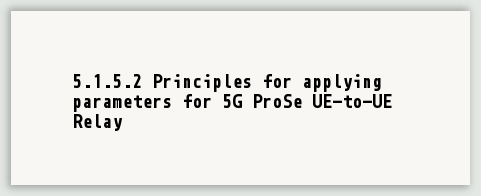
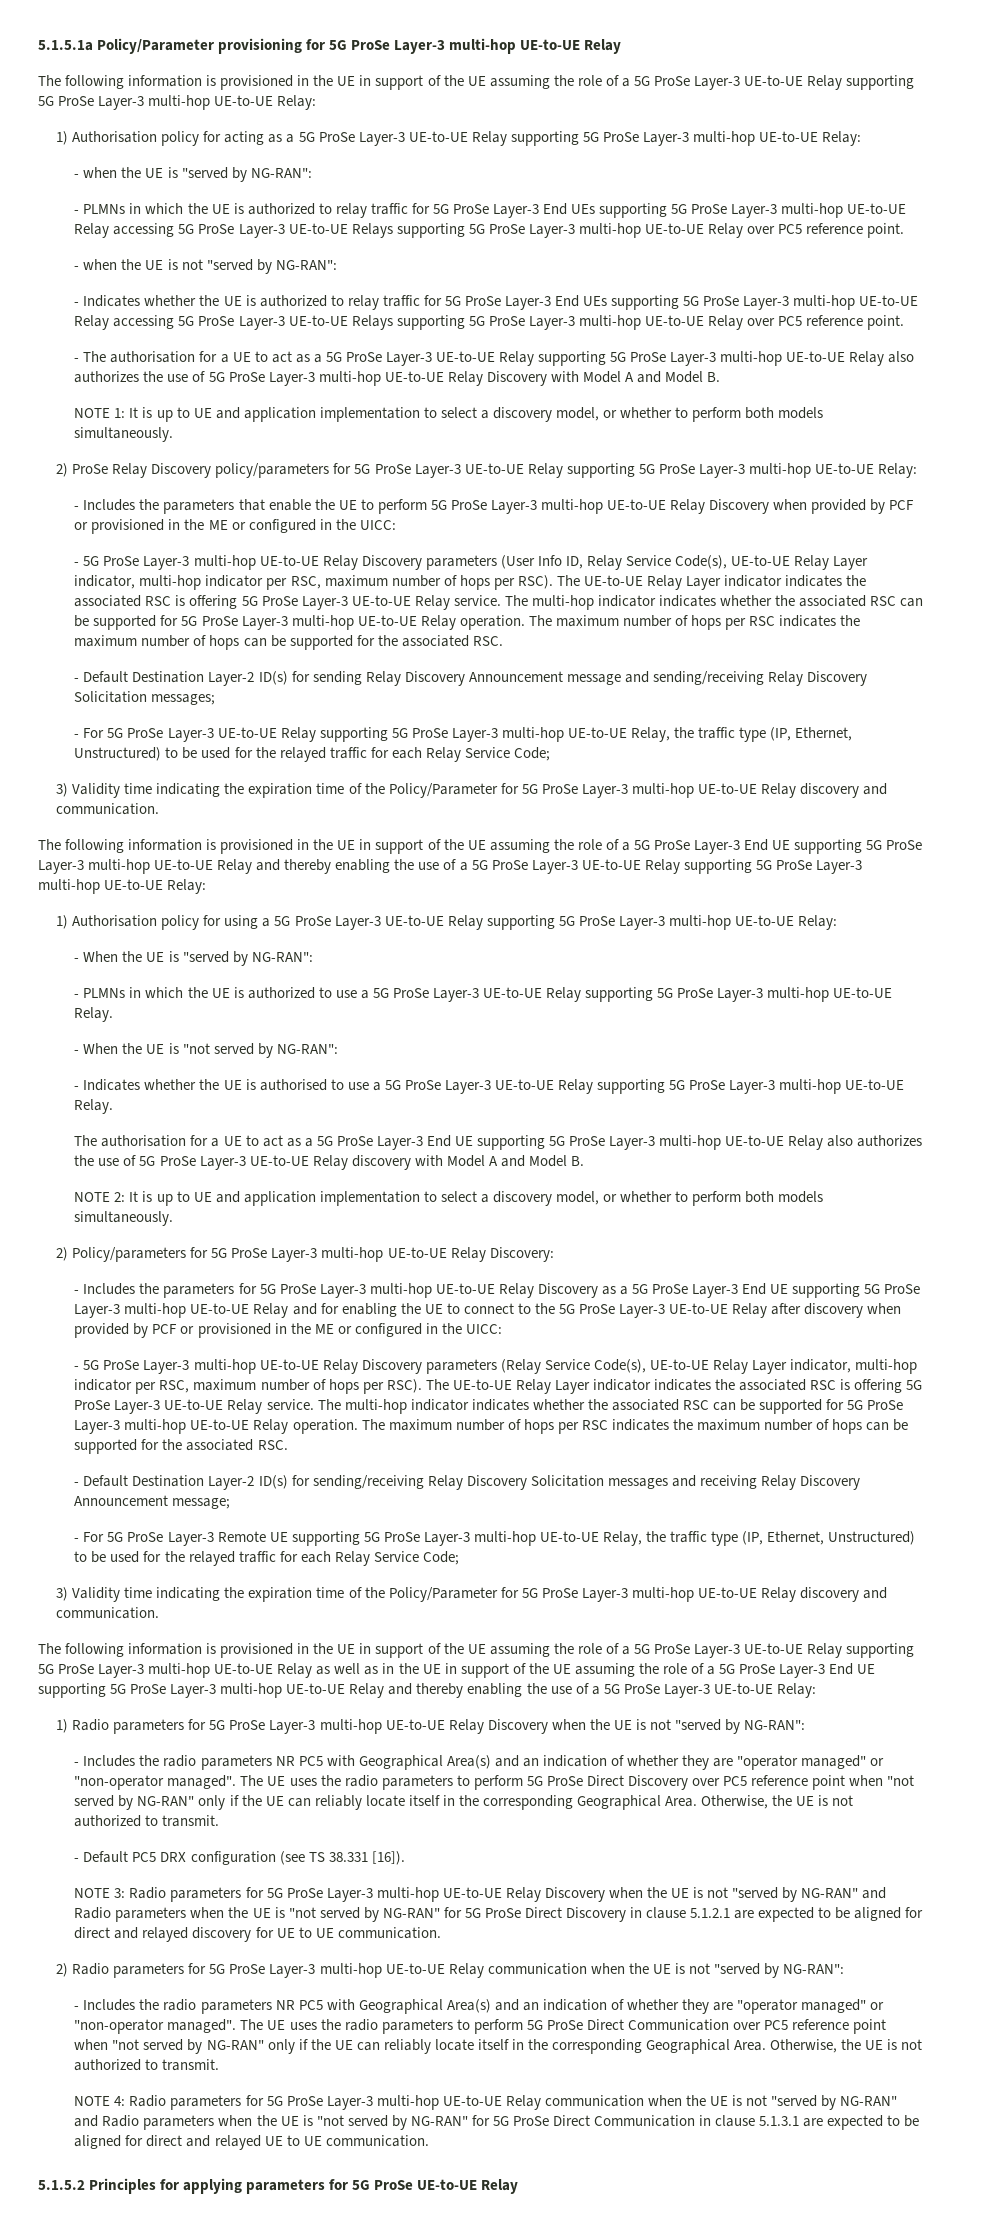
(72, 81) none -> [38,38,622,54] [38,75,915,90] [38,95,317,110] [56,131,862,146] [74,167,312,182] [74,203,907,218] [74,223,905,238] [74,259,337,274] [74,295,919,310] [74,315,905,330] [74,351,915,366] [74,371,721,386] [74,407,824,422] [74,427,174,442] [56,463,918,478] [74,499,915,514] [74,519,396,534] [74,555,869,570] [74,575,867,590] [74,595,924,610] [74,615,861,630] [74,635,503,650] [74,671,868,686] [74,691,216,705] [74,727,853,742] [74,747,550,762] [56,783,888,798] [56,803,160,815] [38,839,923,854] [38,859,862,874] [38,879,207,894] [56,915,838,930] [74,951,313,966] [74,987,893,1002] [74,1007,114,1022] [74,1043,338,1058] [74,1079,905,1094] [74,1099,114,1114] [74,1135,923,1150] [74,1155,585,1170] [74,1191,824,1206] [74,1211,174,1226] [56,1247,554,1262] [74,1283,921,1298] [74,1303,902,1318] [74,1323,502,1338] [74,1359,918,1374] [74,1379,923,1394] [74,1399,904,1414] [74,1419,909,1434] [74,1439,288,1454] [74,1475,861,1490] [74,1495,231,1509] [74,1531,916,1546] [74,1551,459,1566] [56,1587,888,1602] [56,1607,160,1619] [38,1643,915,1658] [38,1663,876,1678] [38,1683,816,1698] [56,1719,806,1734] [74,1755,885,1770] [74,1775,915,1790] [74,1795,854,1810] [74,1815,220,1827] [74,1851,405,1865] [74,1887,887,1902] [74,1907,924,1922] [74,1927,441,1942] [56,1963,845,1978] [74,1999,885,2014] [74,2019,887,2034] [74,2039,923,2054] [74,2059,220,2071] [74,2095,898,2110] [74,2115,920,2130] [74,2135,429,2150] 5.1.5.1a Policy/Parameter provisioning for 5G ProSe Layer-3 multi-hop UE-to-UE Relay // The following information is provisioned in the UE in support of the UE assuming the role of a 5G ProSe Layer-3 UE-to-UE Relay supporting 5G ProSe Layer-3 multi-hop UE-to-UE Relay: // 1) Authorisation policy for acting as a 5G ProSe Layer-3 UE-to-UE Relay supporting 5G ProSe Layer-3 multi-hop UE-to-UE Relay: // - when the UE is "served by NG-RAN": // - PLMNs in which the UE is authorized to relay traffic for 5G ProSe Layer-3 End UEs supporting 5G ProSe Layer-3 multi-hop UE-to-UE Relay accessing 5G ProSe Layer-3 UE-to-UE Relays supporting 5G ProSe Layer-3 multi-hop UE-to-UE Relay over PC5 reference point. // - when the UE is not "served by NG-RAN": // - Indicates whether the UE is authorized to relay traffic for 5G ProSe Layer-3 End UEs supporting 5G ProSe Layer-3 multi-hop UE-to-UE Relay accessing 5G ProSe Layer-3 UE-to-UE Relays supporting 5G ProSe Layer-3 multi-hop UE-to-UE Relay over PC5 reference point. // - The authorisation for a UE to act as a 5G ProSe Layer-3 UE-to-UE Relay supporting 5G ProSe Layer-3 multi-hop UE-to-UE Relay also authorizes the use of 5G ProSe Layer-3 multi-hop UE-to-UE Relay Discovery with Model A and Model B. // NOTE 1: It is up to UE and application implementation to select a discovery model, or whether to perform both models simultaneously. // 2) ProSe Relay Discovery policy/parameters for 5G ProSe Layer-3 UE-to-UE Relay supporting 5G ProSe Layer-3 multi-hop UE-to-UE Relay: // - Includes the parameters that enable the UE to perform 5G ProSe Layer-3 multi-hop UE-to-UE Relay Discovery when provided by PCF or provisioned in the ME or configured in the UICC: // - 5G ProSe Layer-3 multi-hop UE-to-UE Relay Discovery parameters (User Info ID, Relay Service Code(s), UE-to-UE Relay Layer indicator, multi-hop indicator per RSC, maximum number of hops per RSC). The UE-to-UE Relay Layer indicator indicates the associated RSC is offering 5G ProSe Layer-3 UE-to-UE Relay service. The multi-hop indicator indicates whether the associated RSC can be supported for 5G ProSe Layer-3 multi-hop UE-to-UE Relay operation. The maximum number of hops per RSC indicates the maximum number of hops can be supported for the associated RSC. // - Default Destination Layer-2 ID(s) for sending Relay Discovery Announcement message and sending/receiving Relay Discovery Solicitation messages; // - For 5G ProSe Layer-3 UE-to-UE Relay supporting 5G ProSe Layer-3 multi-hop UE-to-UE Relay, the traffic type (IP, Ethernet, Unstructured) to be used for the relayed traffic for each Relay Service Code; // 3) Validity time indicating the expiration time of the Policy/Parameter for 5G ProSe Layer-3 multi-hop UE-to-UE Relay discovery and communication. // The following information is provisioned in the UE in support of the UE assuming the role of a 5G ProSe Layer-3 End UE supporting 5G ProSe Layer-3 multi-hop UE-to-UE Relay and thereby enabling the use of a 5G ProSe Layer-3 UE-to-UE Relay supporting 5G ProSe Layer-3 multi-hop UE-to-UE Relay: // 1) Authorisation policy for using a 5G ProSe Layer-3 UE-to-UE Relay supporting 5G ProSe Layer-3 multi-hop UE-to-UE Relay: // - When the UE is "served by NG-RAN": // - PLMNs in which the UE is authorized to use a 5G ProSe Layer-3 UE-to-UE Relay supporting 5G ProSe Layer-3 multi-hop UE-to-UE Relay. // - When the UE is "not served by NG-RAN": // - Indicates whether the UE is authorised to use a 5G ProSe Layer-3 UE-to-UE Relay supporting 5G ProSe Layer-3 multi-hop UE-to-UE Relay. // The authorisation for a UE to act as a 5G ProSe Layer-3 End UE supporting 5G ProSe Layer-3 multi-hop UE-to-UE Relay also authorizes the use of 5G ProSe Layer-3 UE-to-UE Relay discovery with Model A and Model B. // NOTE 2: It is up to UE and application implementation to select a discovery model, or whether to perform both models simultaneously. // 2) Policy/parameters for 5G ProSe Layer-3 multi-hop UE-to-UE Relay Discovery: // - Includes the parameters for 5G ProSe Layer-3 multi-hop UE-to-UE Relay Discovery as a 5G ProSe Layer-3 End UE supporting 5G ProSe Layer-3 multi-hop UE-to-UE Relay and for enabling the UE to connect to the 5G ProSe Layer-3 UE-to-UE Relay after discovery when provided by PCF or provisioned in the ME or configured in the UICC: // - 5G ProSe Layer-3 multi-hop UE-to-UE Relay Discovery parameters (Relay Service Code(s), UE-to-UE Relay Layer indicator, multi-hop indicator per RSC, maximum number of hops per RSC). The UE-to-UE Relay Layer indicator indicates the associated RSC is offering 5G ProSe Layer-3 UE-to-UE Relay service. The multi-hop indicator indicates whether the associated RSC can be supported for 5G ProSe Layer-3 multi-hop UE-to-UE Relay operation. The maximum number of hops per RSC indicates the maximum number of hops can be supported for the associated RSC. // - Default Destination Layer-2 ID(s) for sending/receiving Relay Discovery Solicitation messages and receiving Relay Discovery Announcement message; // - For 5G ProSe Layer-3 Remote UE supporting 5G ProSe Layer-3 multi-hop UE-to-UE Relay, the traffic type (IP, Ethernet, Unstructured) to be used for the relayed traffic for each Relay Service Code; // 3) Validity time indicating the expiration time of the Policy/Parameter for 5G ProSe Layer-3 multi-hop UE-to-UE Relay discovery and communication. // The following information is provisioned in the UE in support of the UE assuming the role of a 5G ProSe Layer-3 UE-to-UE Relay supporting 5G ProSe Layer-3 multi-hop UE-to-UE Relay as well as in the UE in support of the UE assuming the role of a 5G ProSe Layer-3 End UE supporting 5G ProSe Layer-3 multi-hop UE-to-UE Relay and thereby enabling the use of a 5G ProSe Layer-3 UE-to-UE Relay: // 1) Radio parameters for 5G ProSe Layer-3 multi-hop UE-to-UE Relay Discovery when the UE is not "served by NG-RAN": // - Includes the radio parameters NR PC5 with Geographical Area(s) and an indication of whether they are "operator managed" or "non-operator managed". The UE uses the radio parameters to perform 5G ProSe Direct Discovery over PC5 reference point when "not served by NG-RAN" only if the UE can reliably locate itself in the corresponding Geographical Area. Otherwise, the UE is not authorized to transmit. // - Default PC5 DRX configuration (see TS 38.331 [16]). // NOTE 3: Radio parameters for 5G ProSe Layer-3 multi-hop UE-to-UE Relay Discovery when the UE is not "served by NG-RAN" and Radio parameters when the UE is "not served by NG-RAN" for 5G ProSe Direct Discovery in clause 5.1.2.1 are expected to be aligned for direct and relayed discovery for UE to UE communication. // 2) Radio parameters for 5G ProSe Layer-3 multi-hop UE-to-UE Relay communication when the UE is not "served by NG-RAN": // - Includes the radio parameters NR PC5 with Geographical Area(s) and an indication of whether they are "operator managed" or "non-operator managed". The UE uses the radio parameters to perform 5G ProSe Direct Communication over PC5 reference point when "not served by NG-RAN" only if the UE can reliably locate itself in the corresponding Geographical Area. Otherwise, the UE is not authorized to transmit. // NOTE 4: Radio parameters for 5G ProSe Layer-3 multi-hop UE-to-UE Relay communication when the UE is not "served by NG-RAN" and Radio parameters when the UE is "not served by NG-RAN" for 5G ProSe Direct Communication in clause 5.1.3.1 are expected to be aligned for direct and relayed UE to UE communication. //

